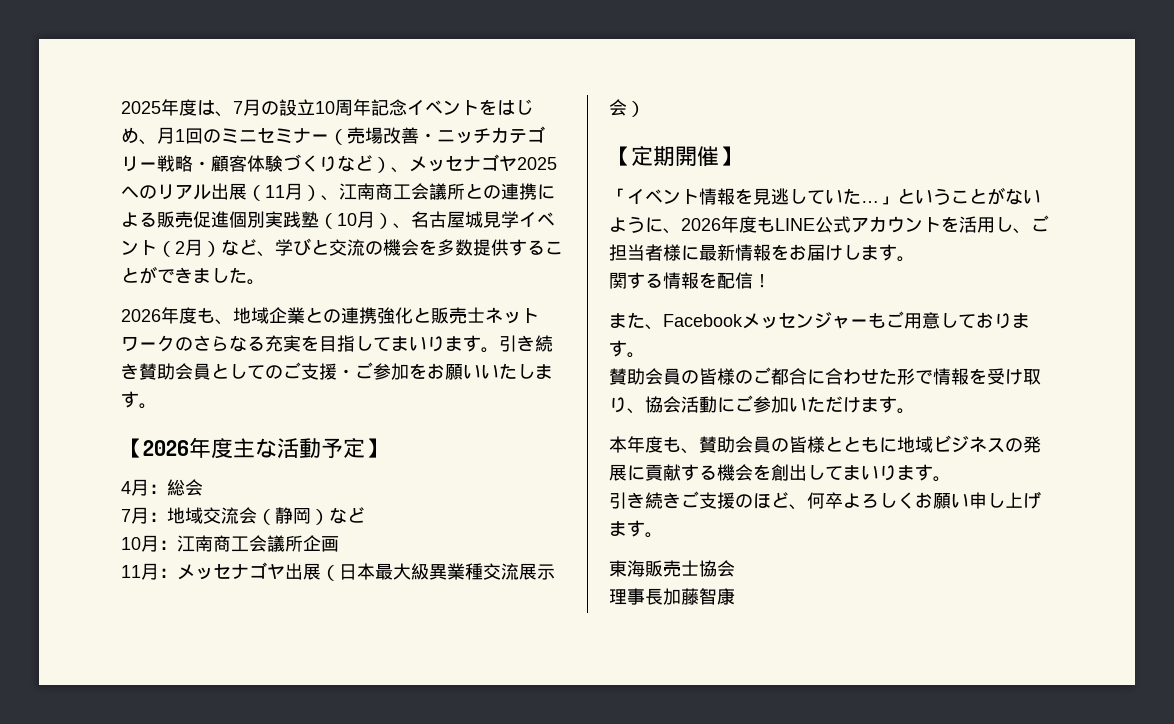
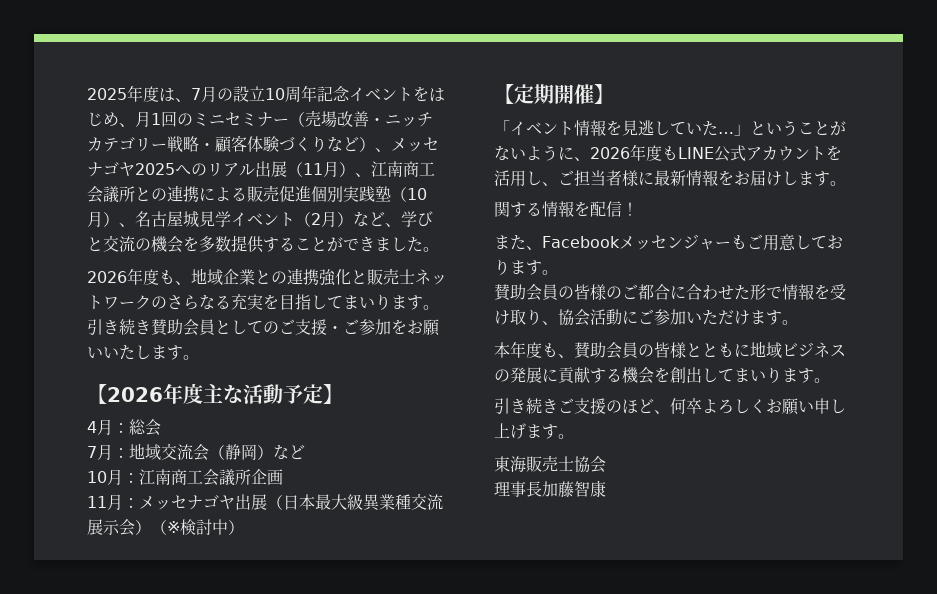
(645, 109) none -> [151,519,244,535] （※検討中）

